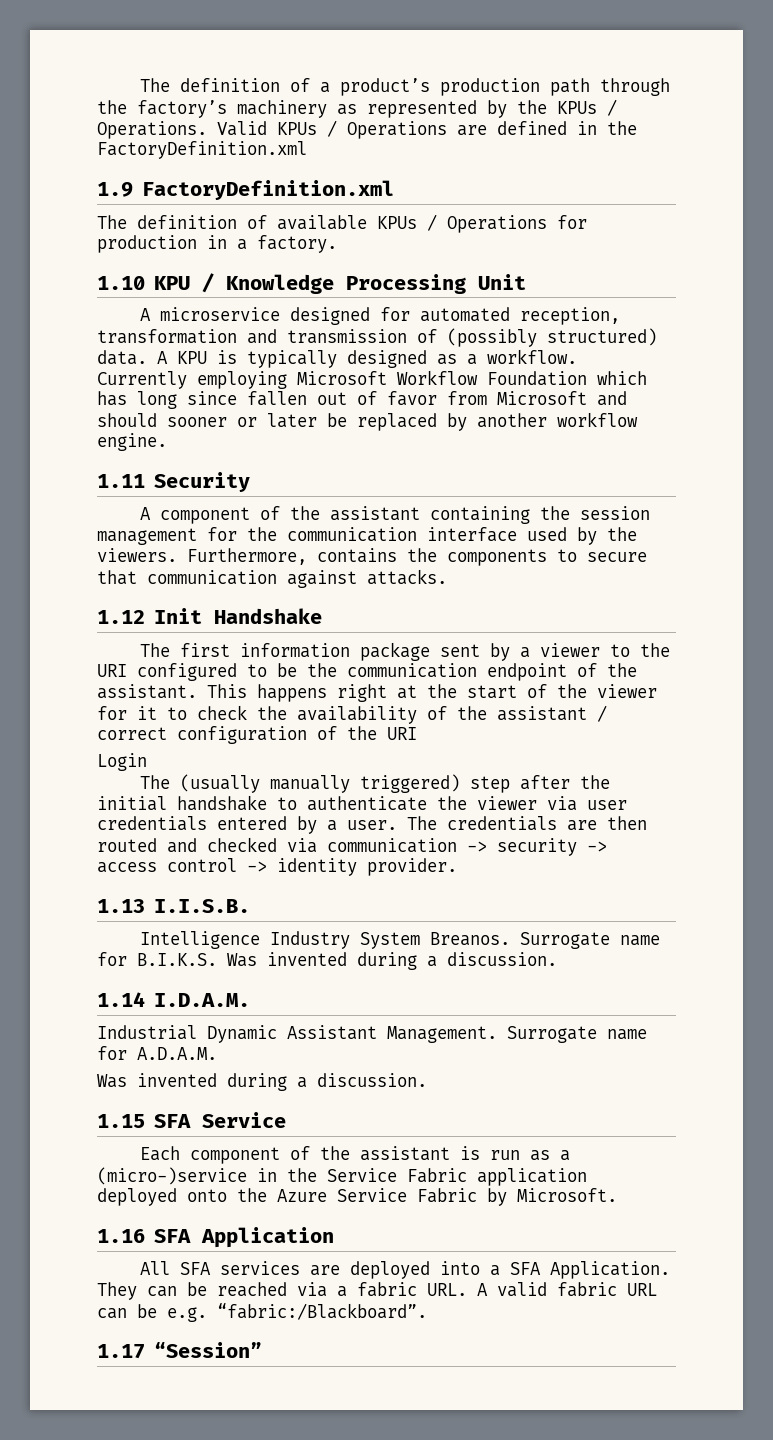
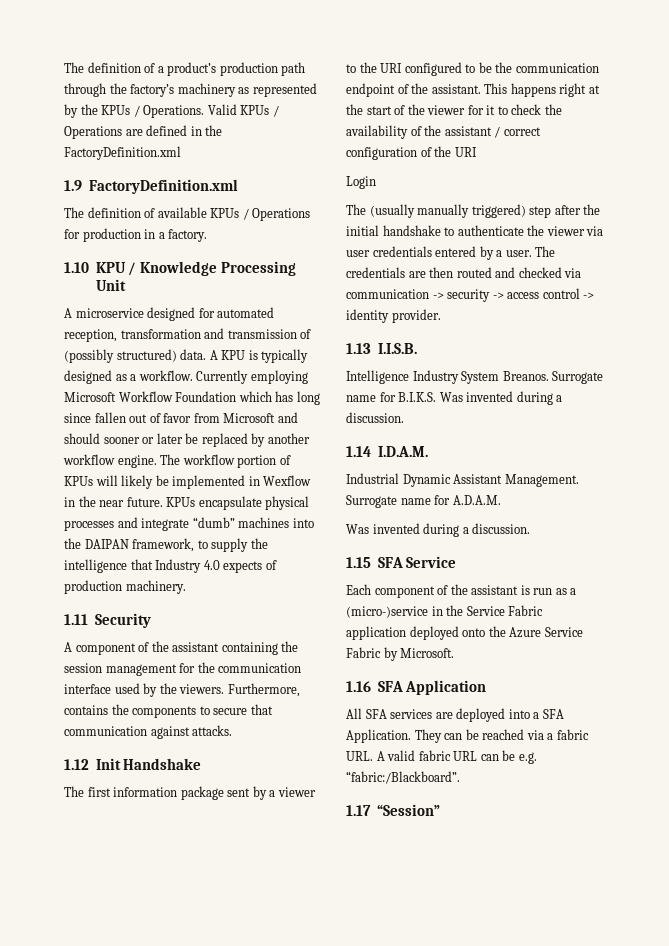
(167, 442) none -> [160,454,291,468] [64,475,312,489] [64,496,310,510] [64,517,314,531] [64,538,268,552] [64,559,277,573] [64,580,186,594] The workflow portion of KPUs will likely be implemented in Wexflow in the near future. KPUs encapsulate physical processes and integrate “dumb” machines into the DAIPAN framework, to supply the intelligence that Industry 4.0 expects of production machinery.

